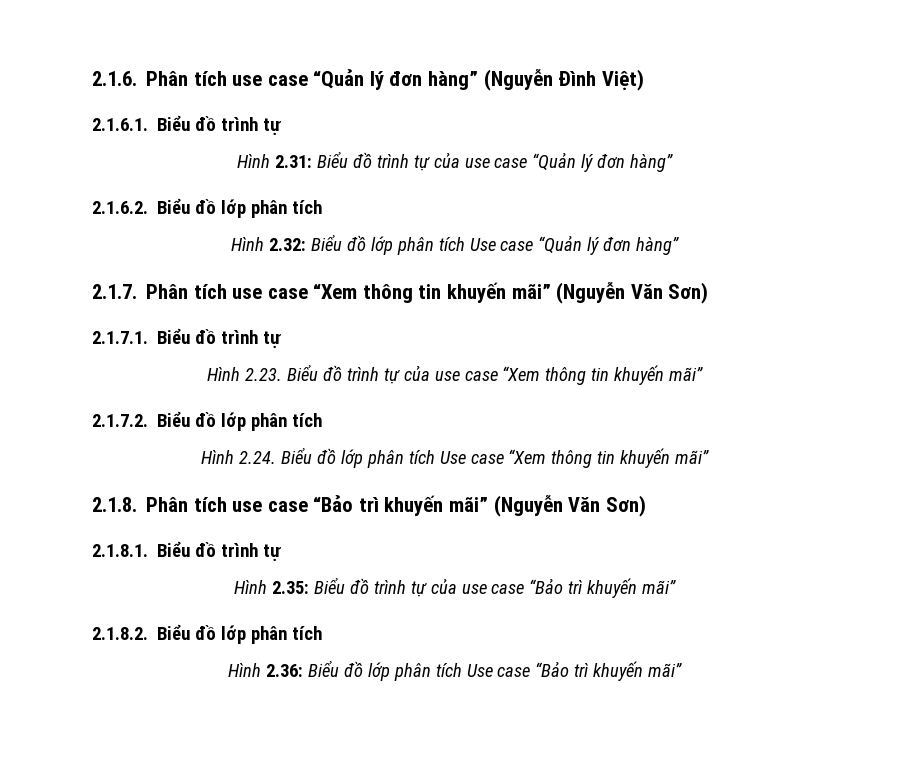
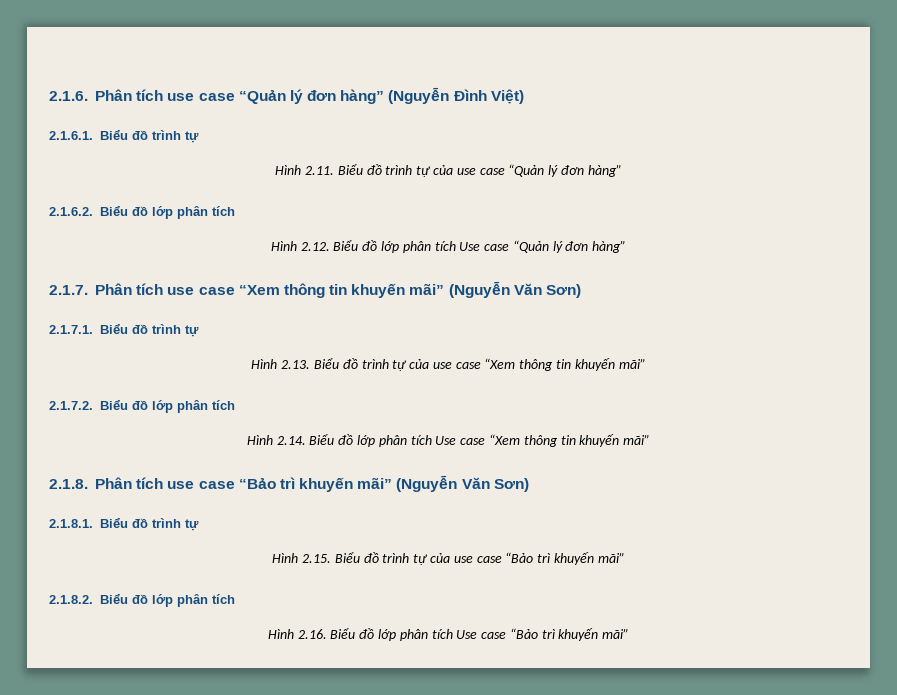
[274,155,312,168] 2.31: -> [305,166,335,175] 2.11.
[268,238,306,251] 2.32: -> [300,242,330,251] 2.12.
[244,368,282,381] 2.23. -> [281,360,311,369] 2.13.
[238,451,276,464] 2.24. -> [276,436,306,445] 2.14.
[271,581,309,594] 2.35: -> [302,554,332,563] 2.15.
[265,664,303,677] 2.36: -> [297,629,327,639] 2.16.

